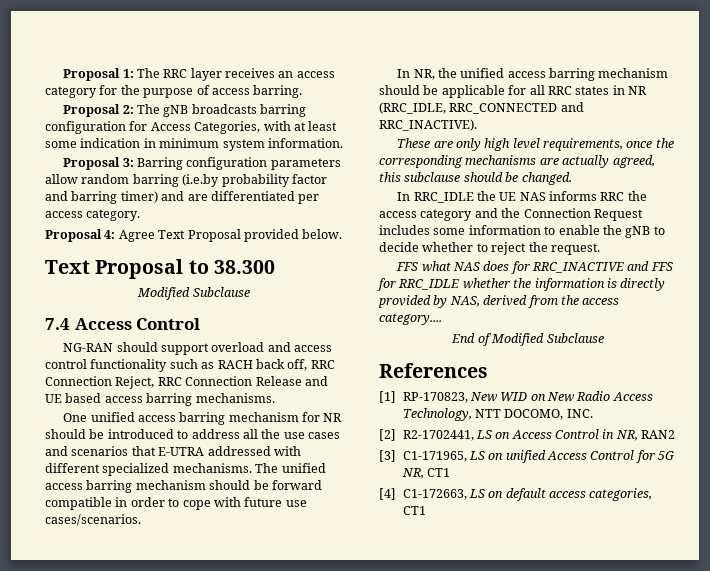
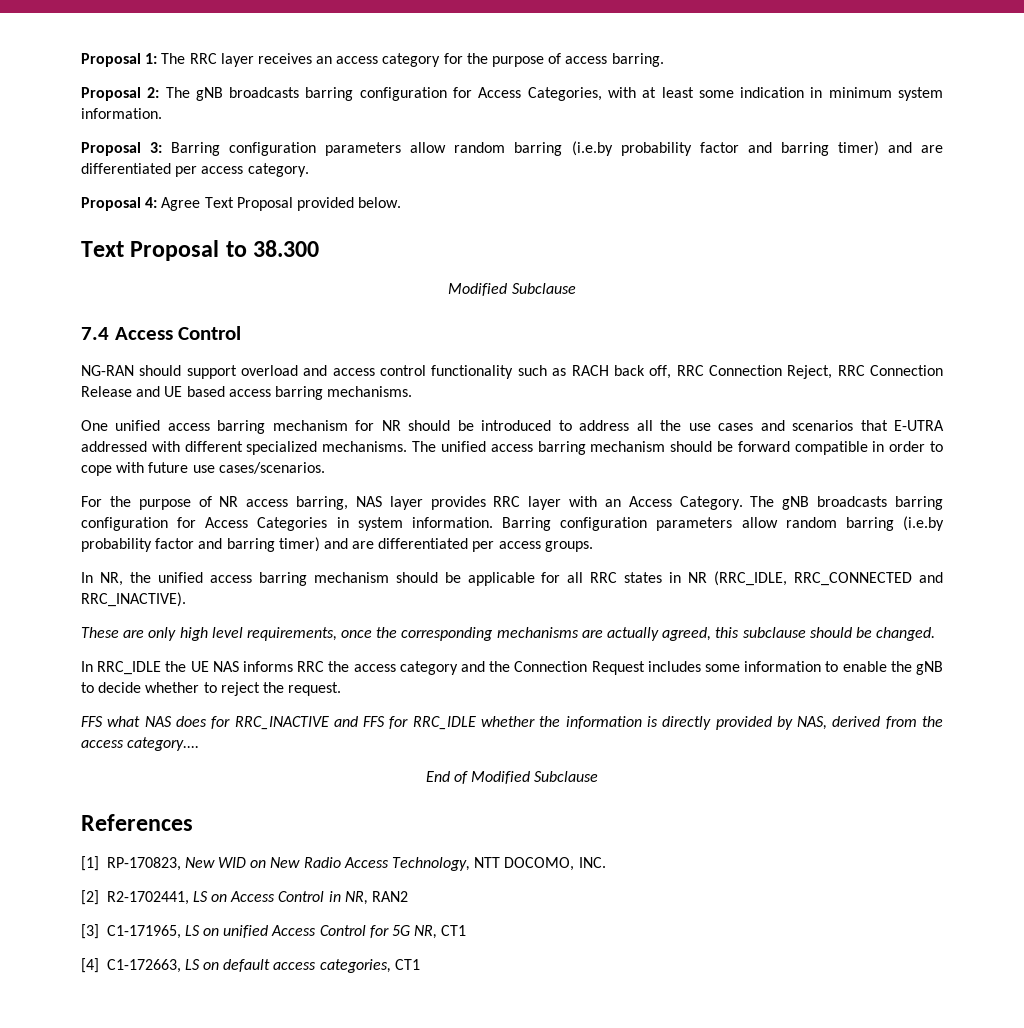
(141, 520) none -> [81,496,944,510] [81,516,945,531] [81,537,593,552] // For the purpose of NR access barring, NAS layer provides RRC layer with an Access Category. The gNB broadcasts barring configuration for Access Categories in system information. Barring configuration parameters allow random barring (i.e.by probability factor and barring timer) and are differentiated per access groups.

